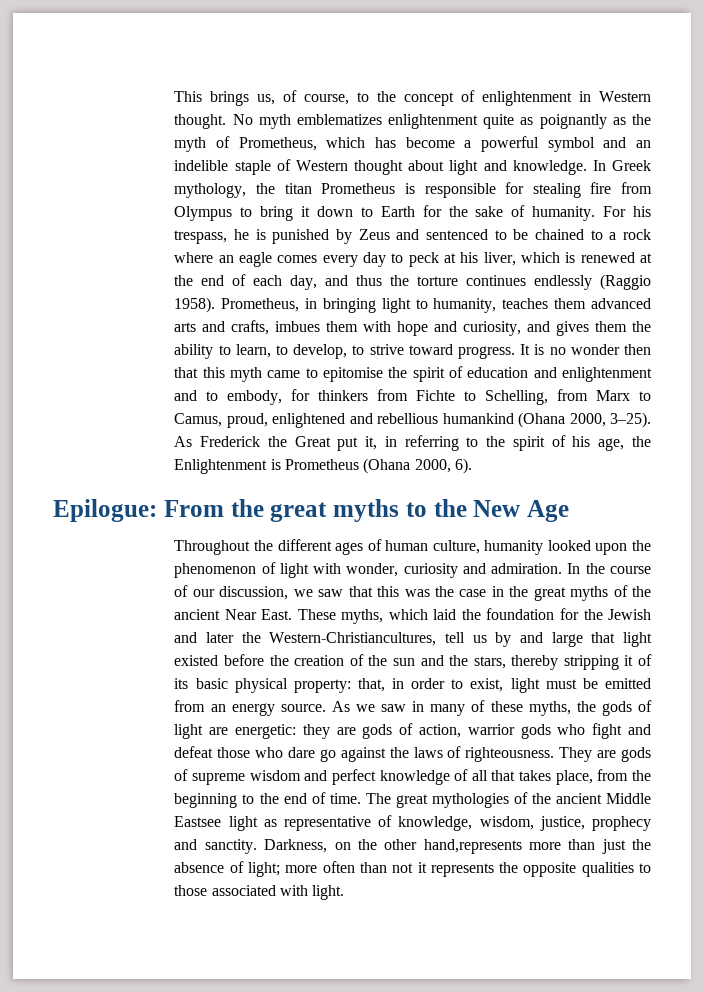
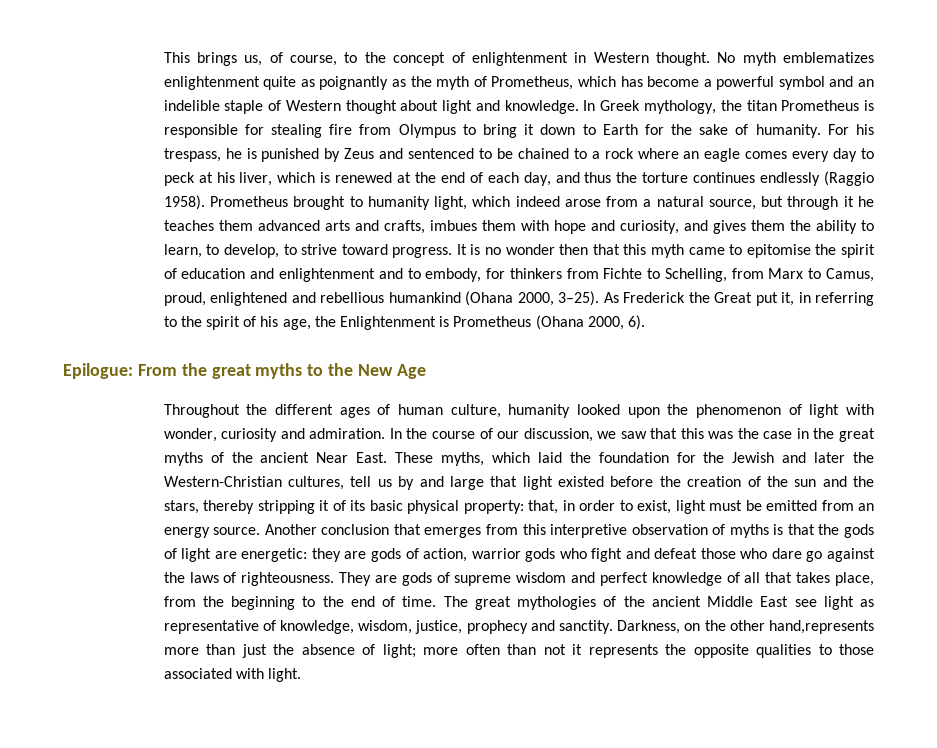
[221,298,497,313] Prometheus, in bringing light to humanity, -> [209,196,874,210] Prometheus brought to humanity light, which indeed arose from a natural source, but through it he
[269,632,437,646] Western-Christiancultures, -> [163,476,345,490] Western-Christian cultures,
[331,700,571,716] As we saw in many of these myths, -> [264,524,815,538] Another conclusion that emerges from this interpretive observation of myths is that
[174,816,222,827] Eastsee -> [760,596,817,607] East see

